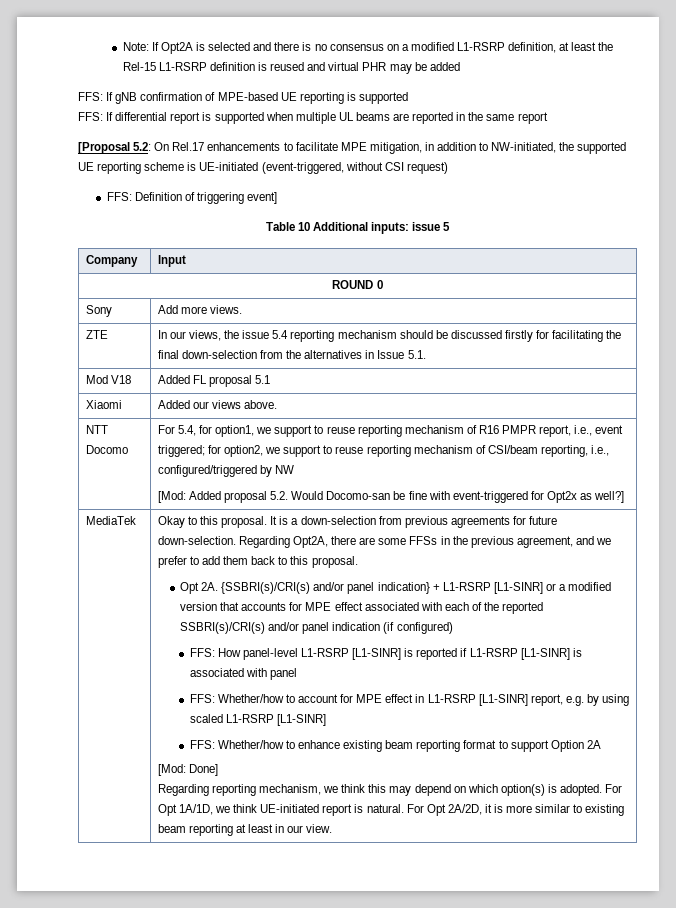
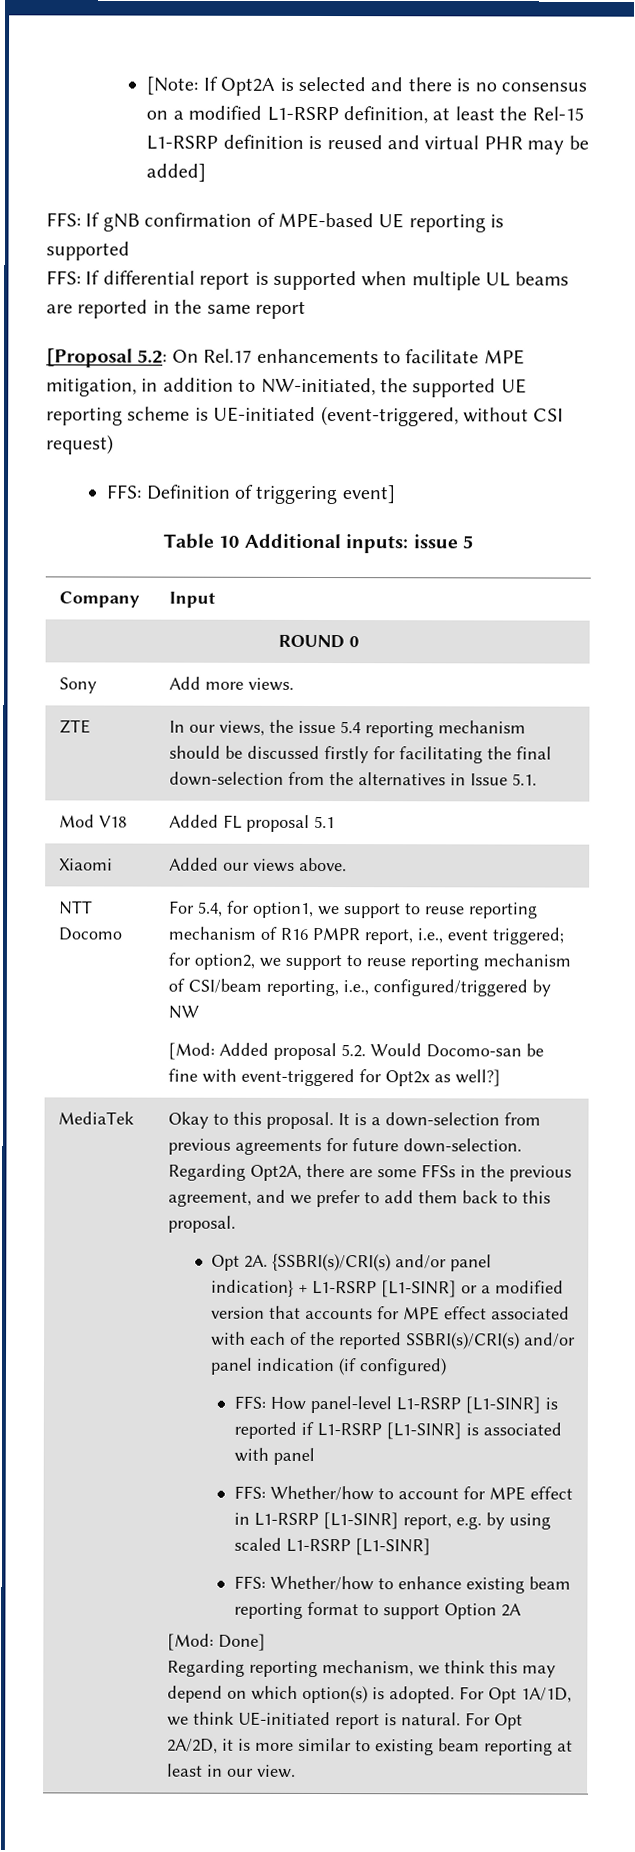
[122,42,149,51] Note: -> [146,76,199,95] [Note:
[429,62,460,71] added -> [146,163,207,182] added]

